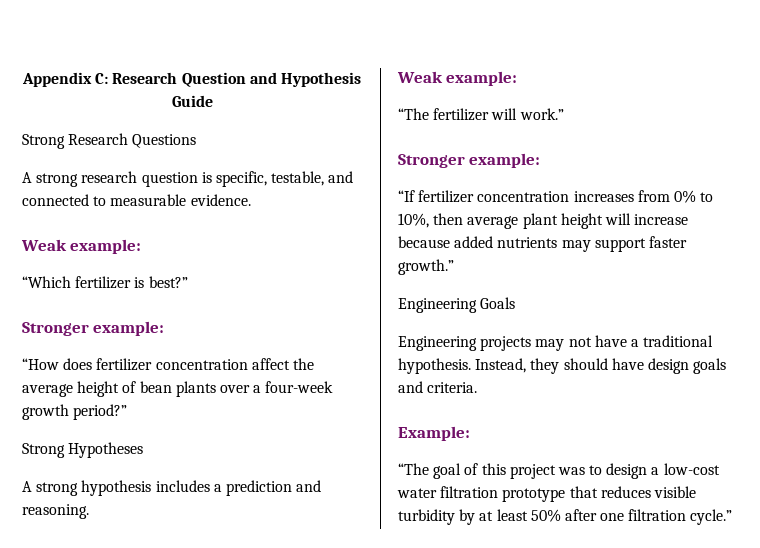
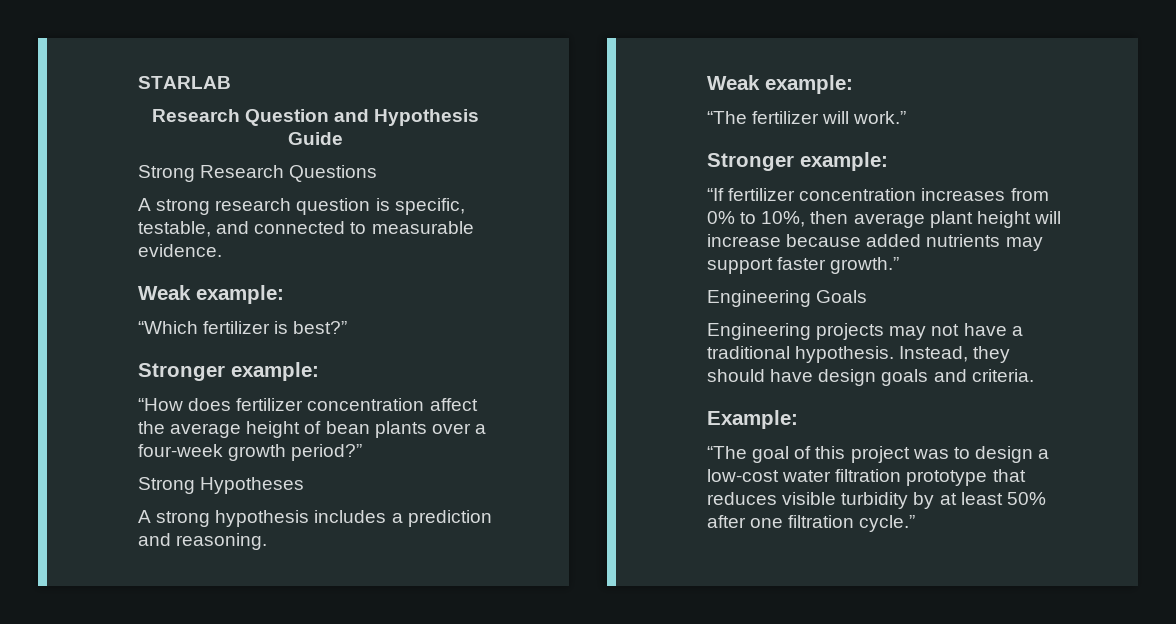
[22,72,109,87] Appendix C: -> [138,76,231,89] STARLAB //

